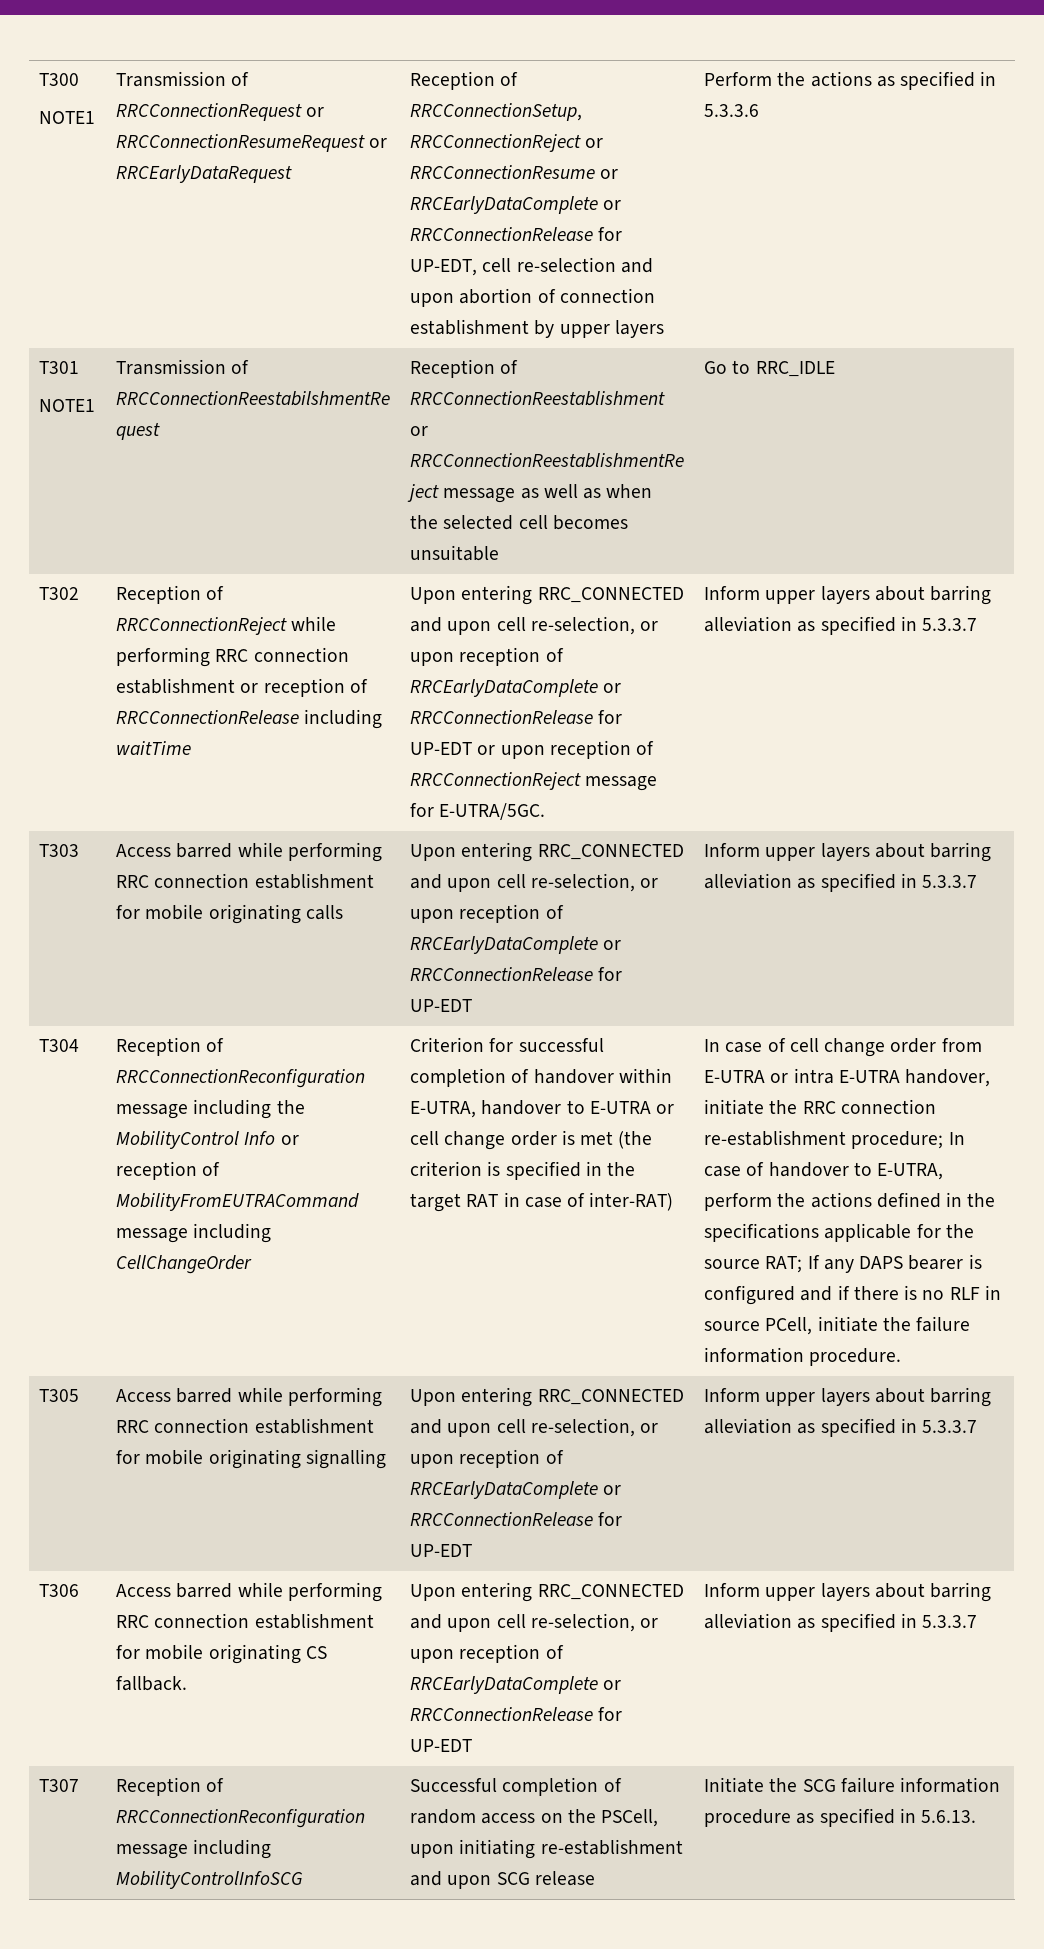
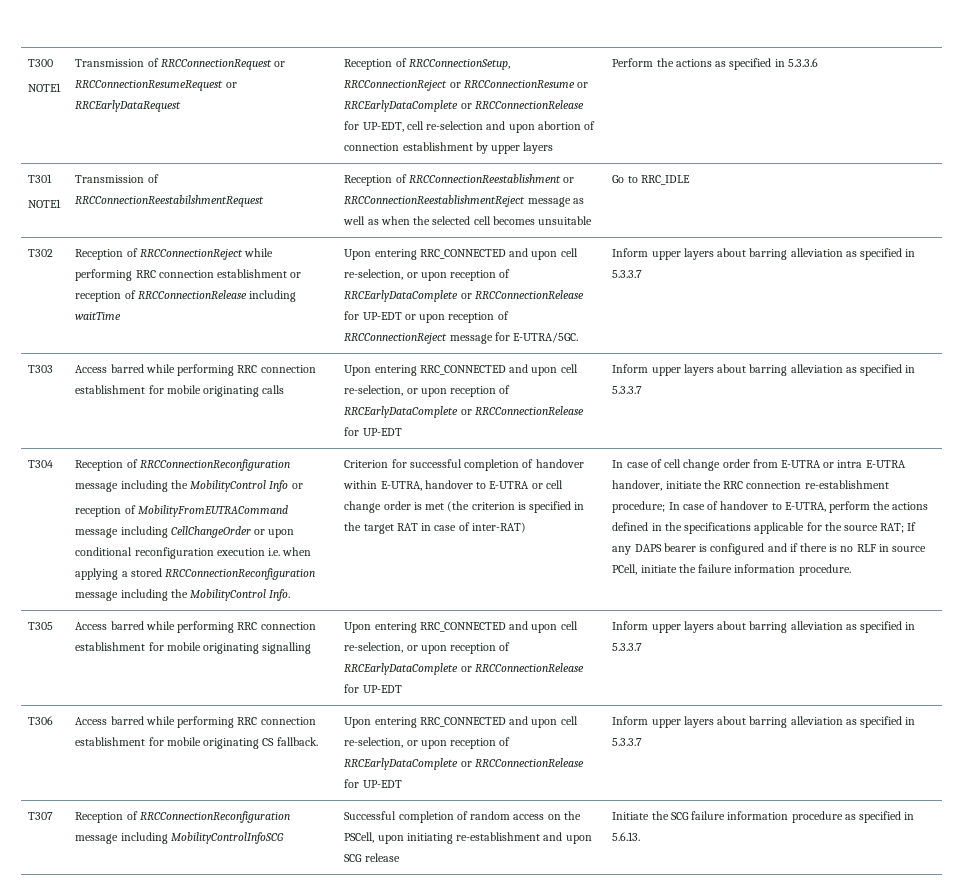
(253, 1264) none -> [254,529,295,538] [75,547,312,559] [75,568,316,580] [75,589,291,601] or upon conditional reconfiguration execution i.e. when applying a stored RRCConnectionReconfiguration message including the MobilityControl Info.

